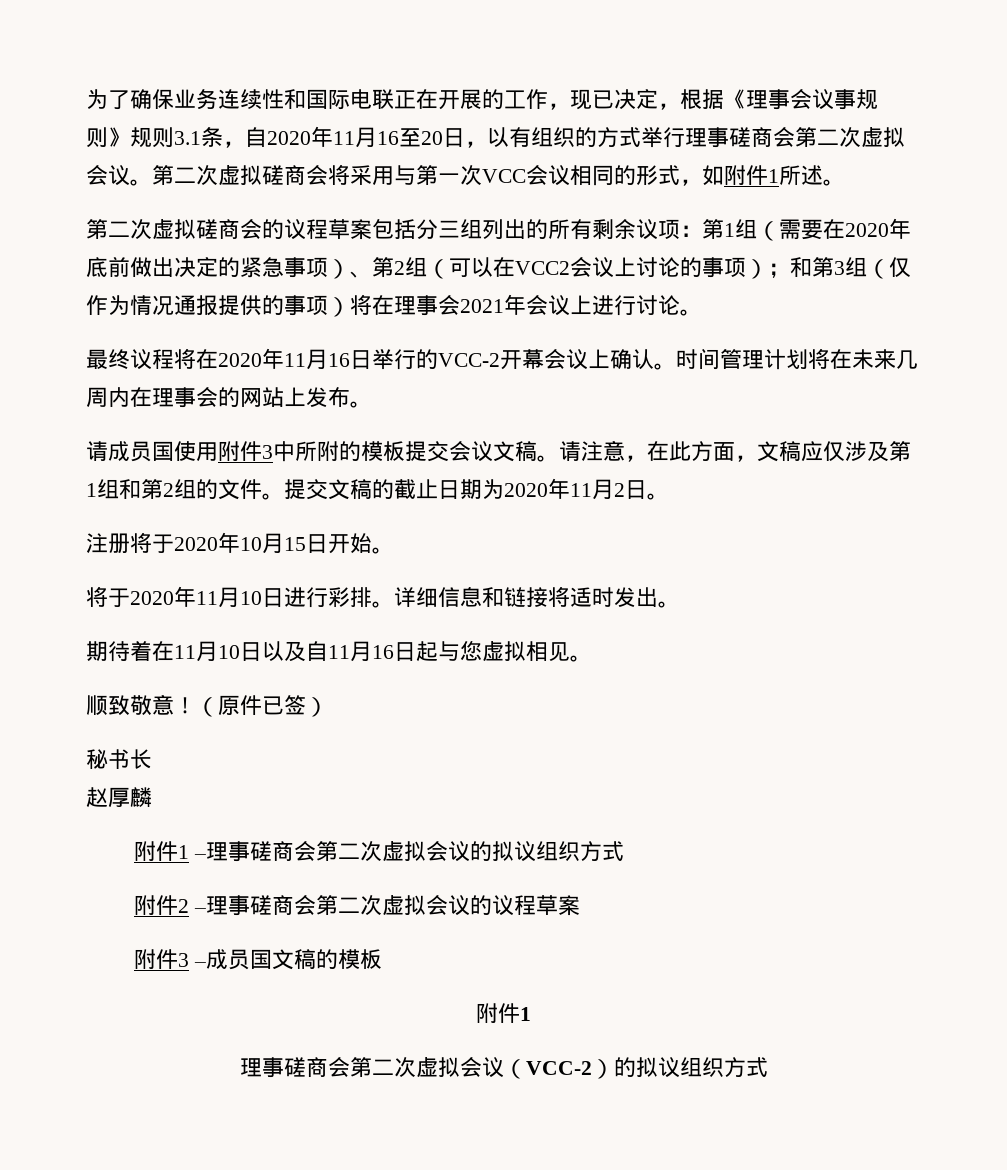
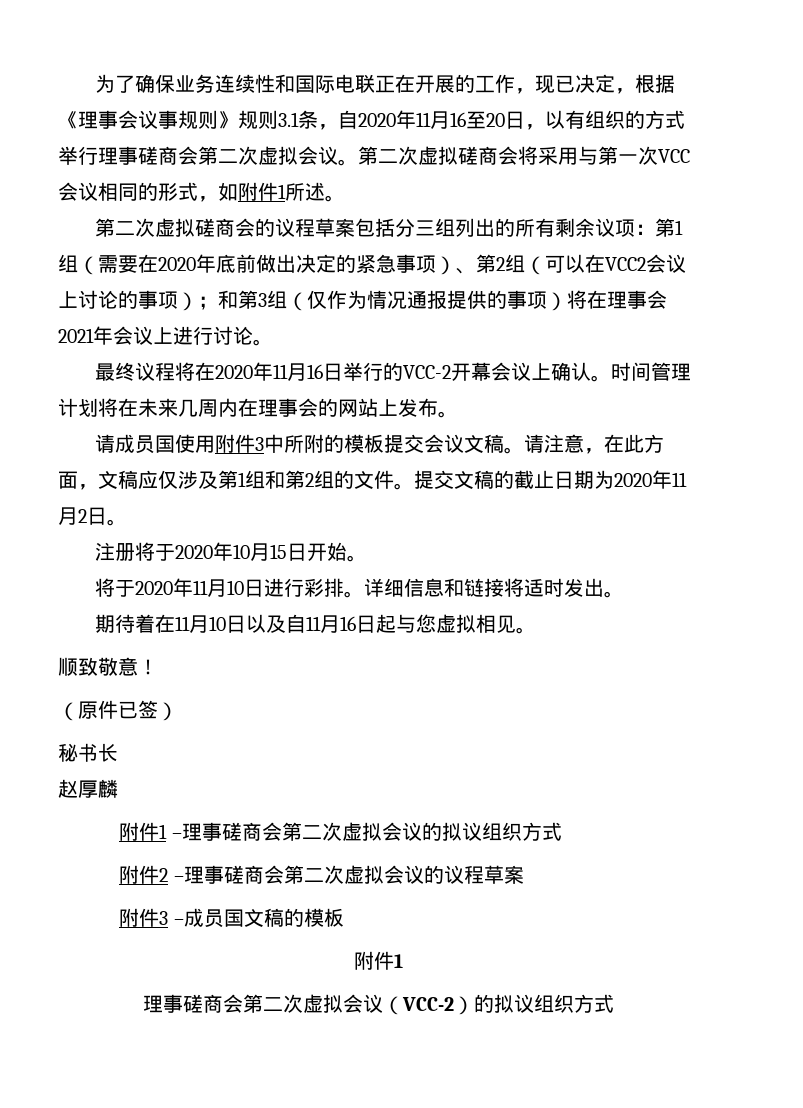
(196, 705) none -> (158, 667) //

